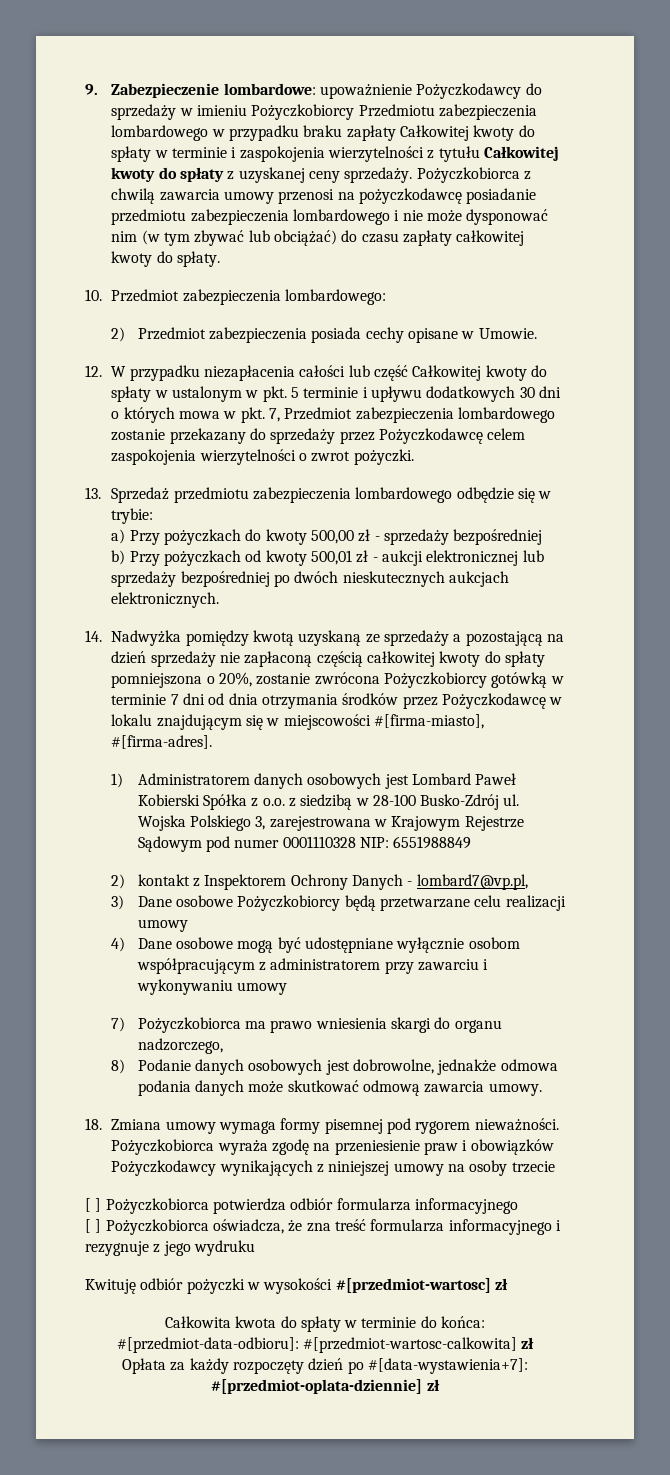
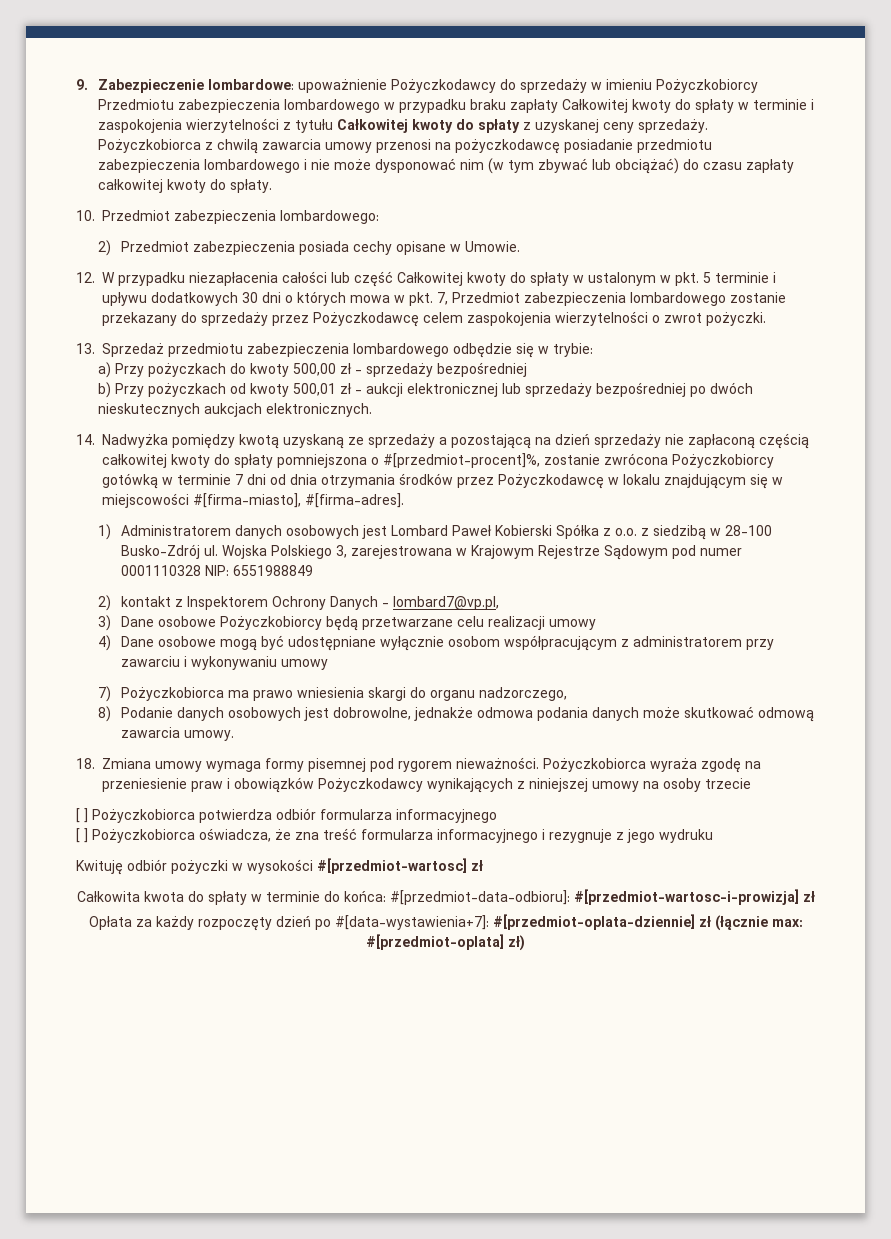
[218,672,252,687] 20%, -> [383,453,540,468] #[przedmiot-procent]%,
[303,1337,517,1353] #[przedmiot-wartosc-calkowita] -> [573,889,799,905] #[przedmiot-wartosc-i-prowizja]
(440, 1385) none -> [714,915,803,931] [366,934,525,951] (łącznie max: #[przedmiot-oplata] zł)

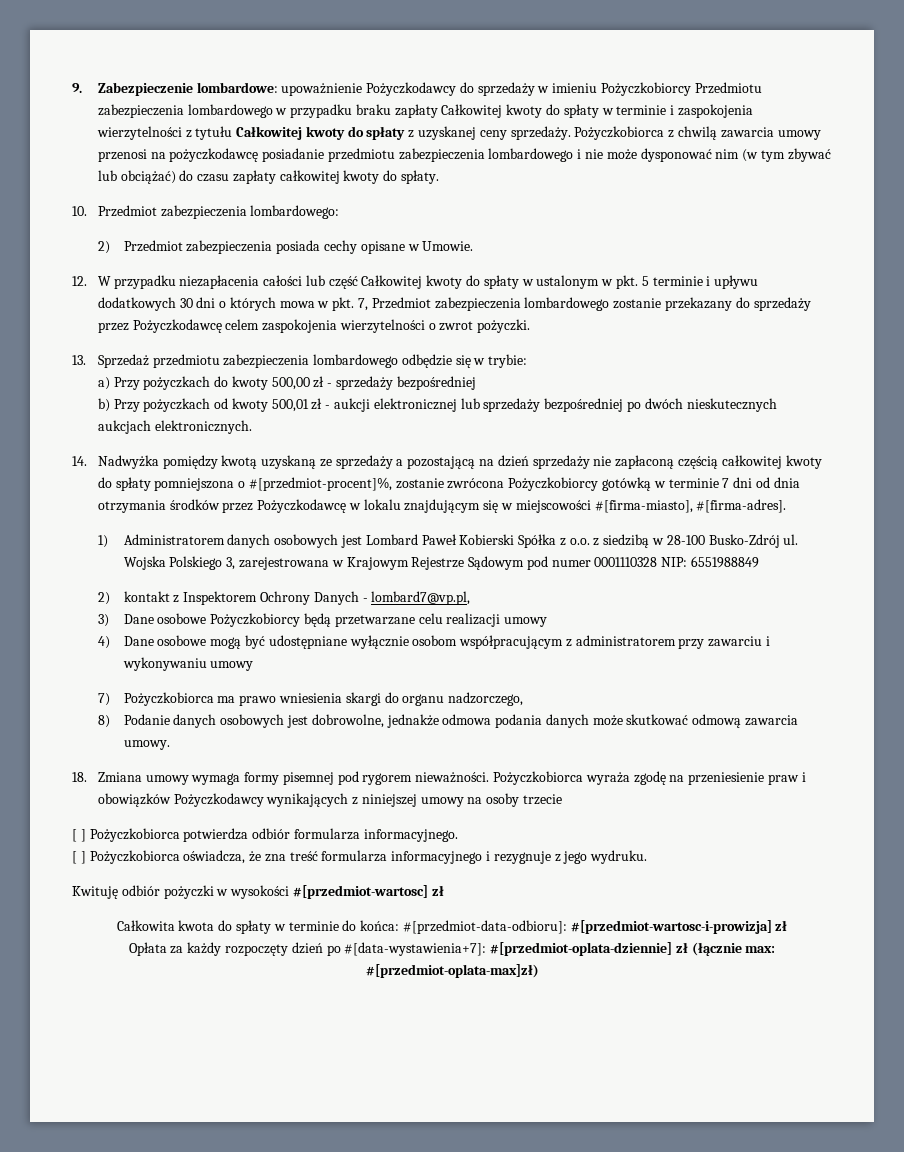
[396,809,497,823] informacyjnego -> [363,829,458,842] informacyjnego.
[659,829,713,843] wydruku -> [590,850,648,864] wydruku.
[366,934,525,951] #[przedmiot-oplata] zł) -> [365,964,539,978] #[przedmiot-oplata-max]zł)

